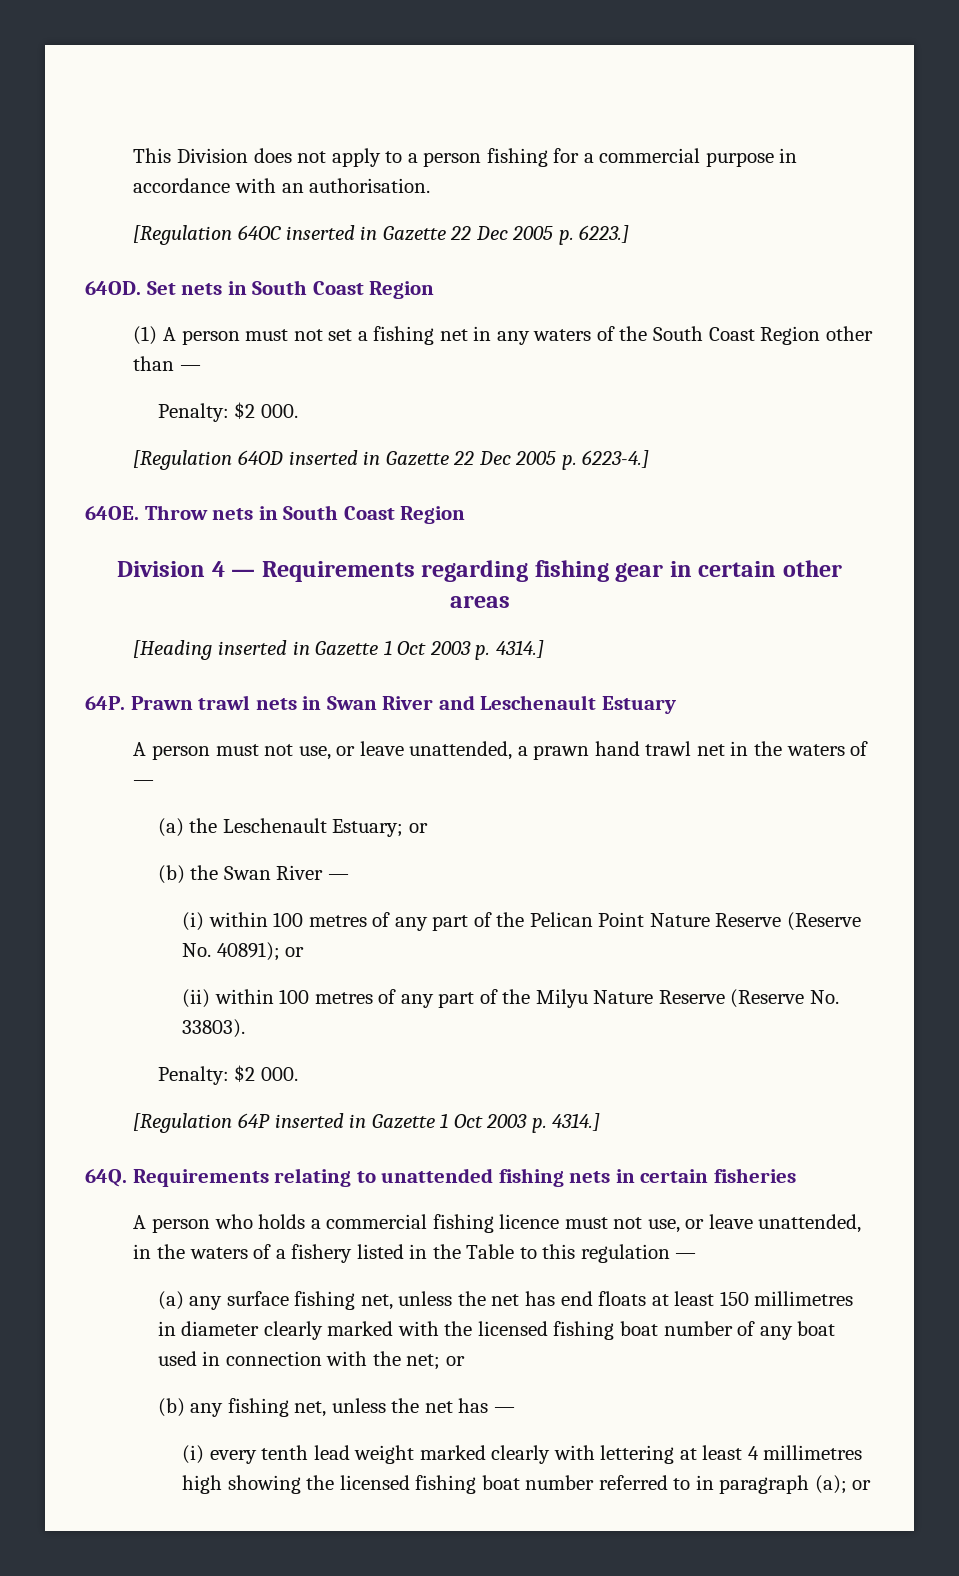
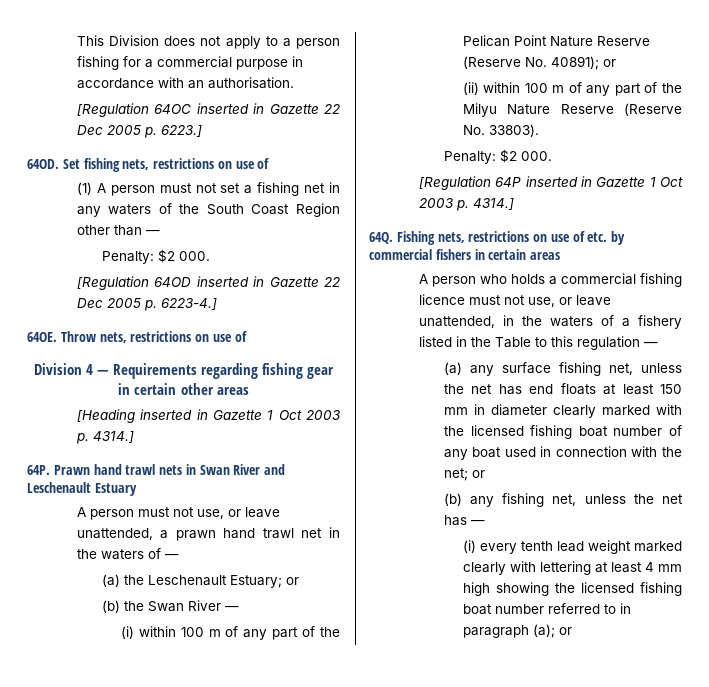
[181,280,435,299] nets in South Coast Region -> [83,158,270,172] fishing nets, restrictions on use of
[212,505,466,524] nets in South Coast Region -> [99,331,247,343] nets, restrictions on use of
(193, 703) none -> [93,464,122,475] hand
[308,915,367,927] metres -> [208,629,221,637] m
[314,992,373,1004] metres -> [552,85,565,93] m
[132,1168,796,1187] Requirements relating to unattended fishing nets in certain fisheries -> [396,231,626,245] [369,249,561,260] Fishing nets, restrictions on use of etc. by commercial fishers in certain areas
[754,1291,854,1306] millimetres -> [443,407,468,415] mm
[763,1445,863,1460] millimetres -> [658,564,682,572] mm

